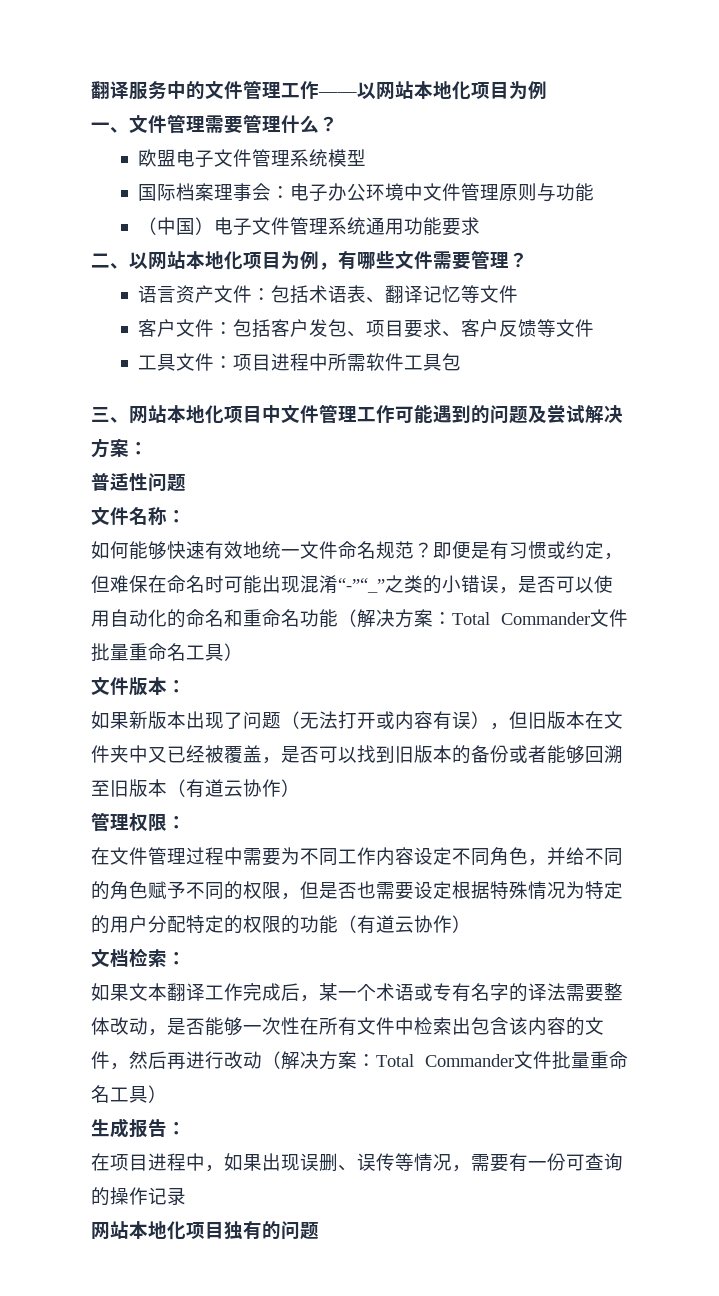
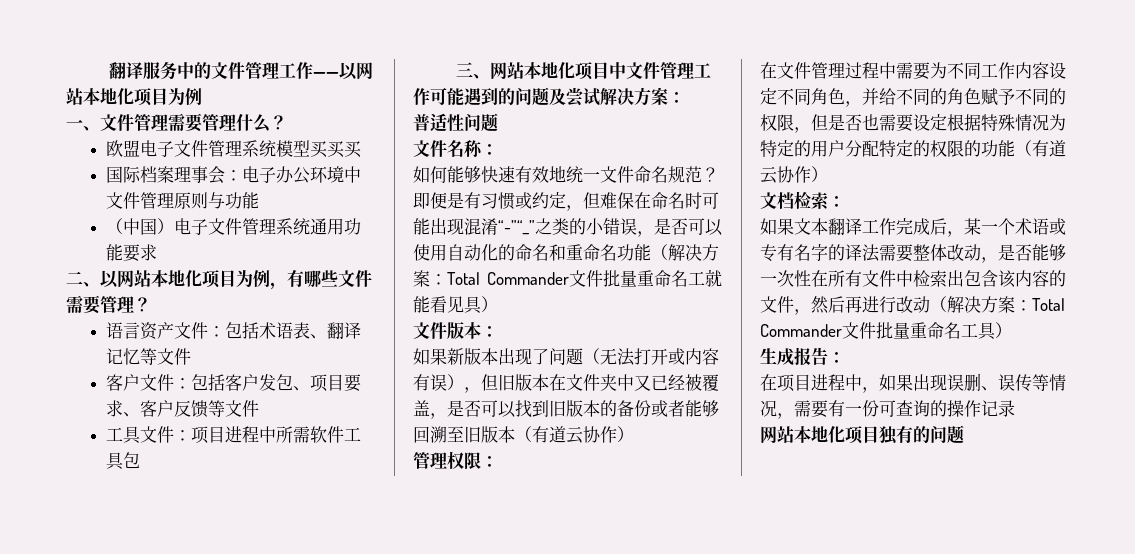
(367, 157) none -> [310,141,363,158] 买买买
(205, 652) none -> [705,269,722,287] [413,296,464,313] 就能看见

